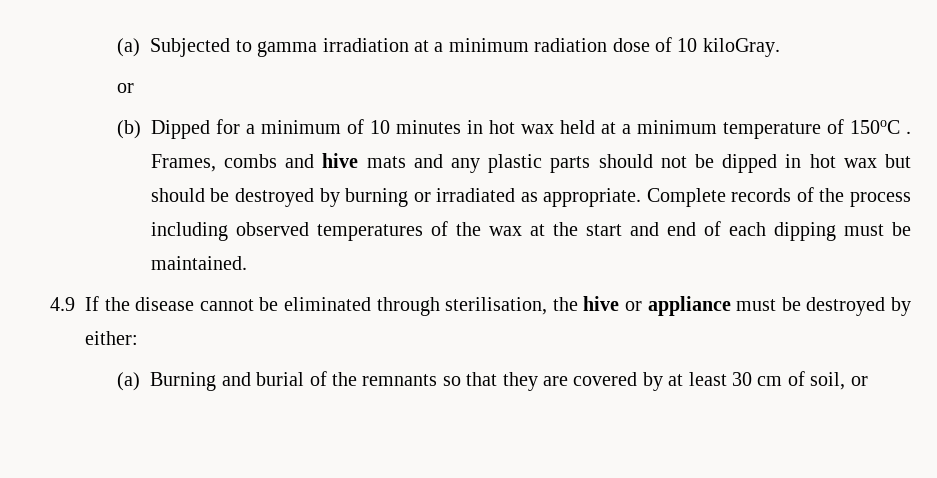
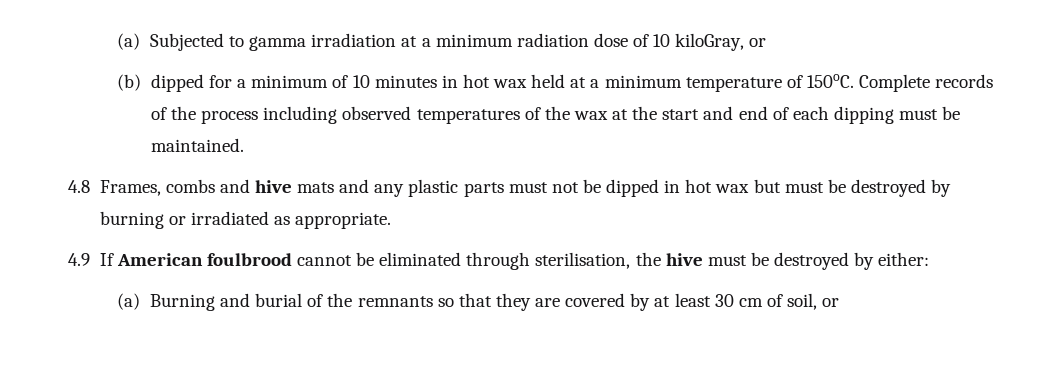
[702,38,780,57] kiloGray. // -> [675,33,745,51] kiloGray,
[150,120,210,139] Dipped -> [150,74,204,92] dipped
[849,120,912,134] [150,153,912,173] [150,188,642,207] 150oC . Frames, combs and hive mats and any plastic parts should not be dipped in hot wax but should be destroyed by burning or irradiated as appropriate. -> [807,74,855,88] 150oC.
[50,296,195,311] 4.9 If the disease -> [68,179,952,197] [99,211,392,229] [68,253,292,266] 4.8 Frames, combs and hive mats and any plastic parts must not be dipped in hot wax but must be destroyed by burning or irradiated as appropriate. // 4.9 If American foulbrood
[625,296,731,316] or appliance -> (703, 259) none

